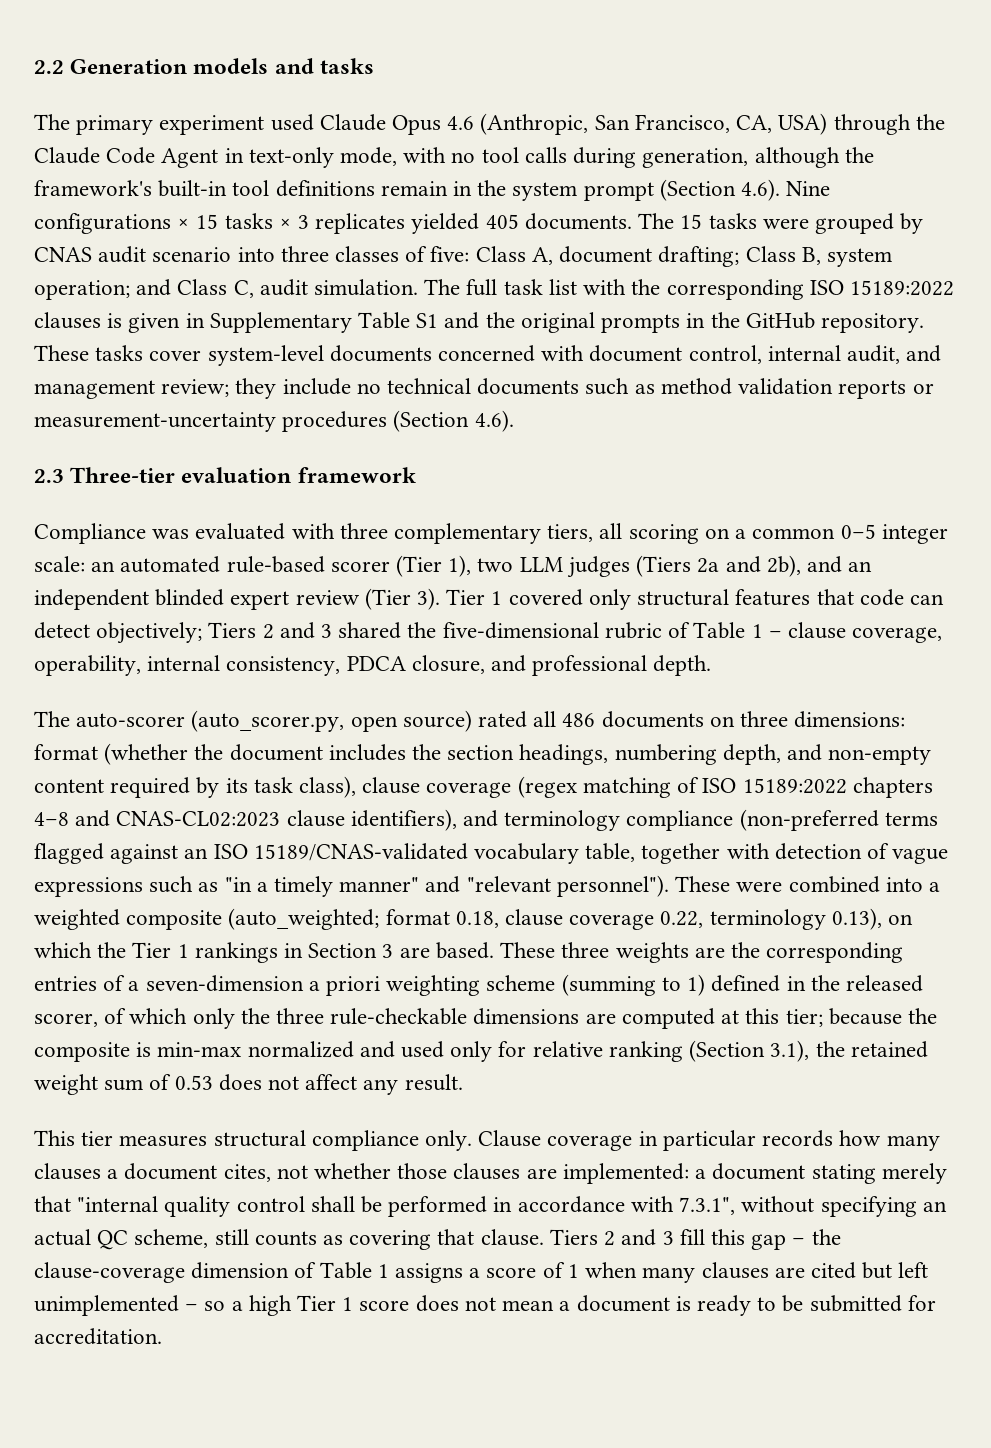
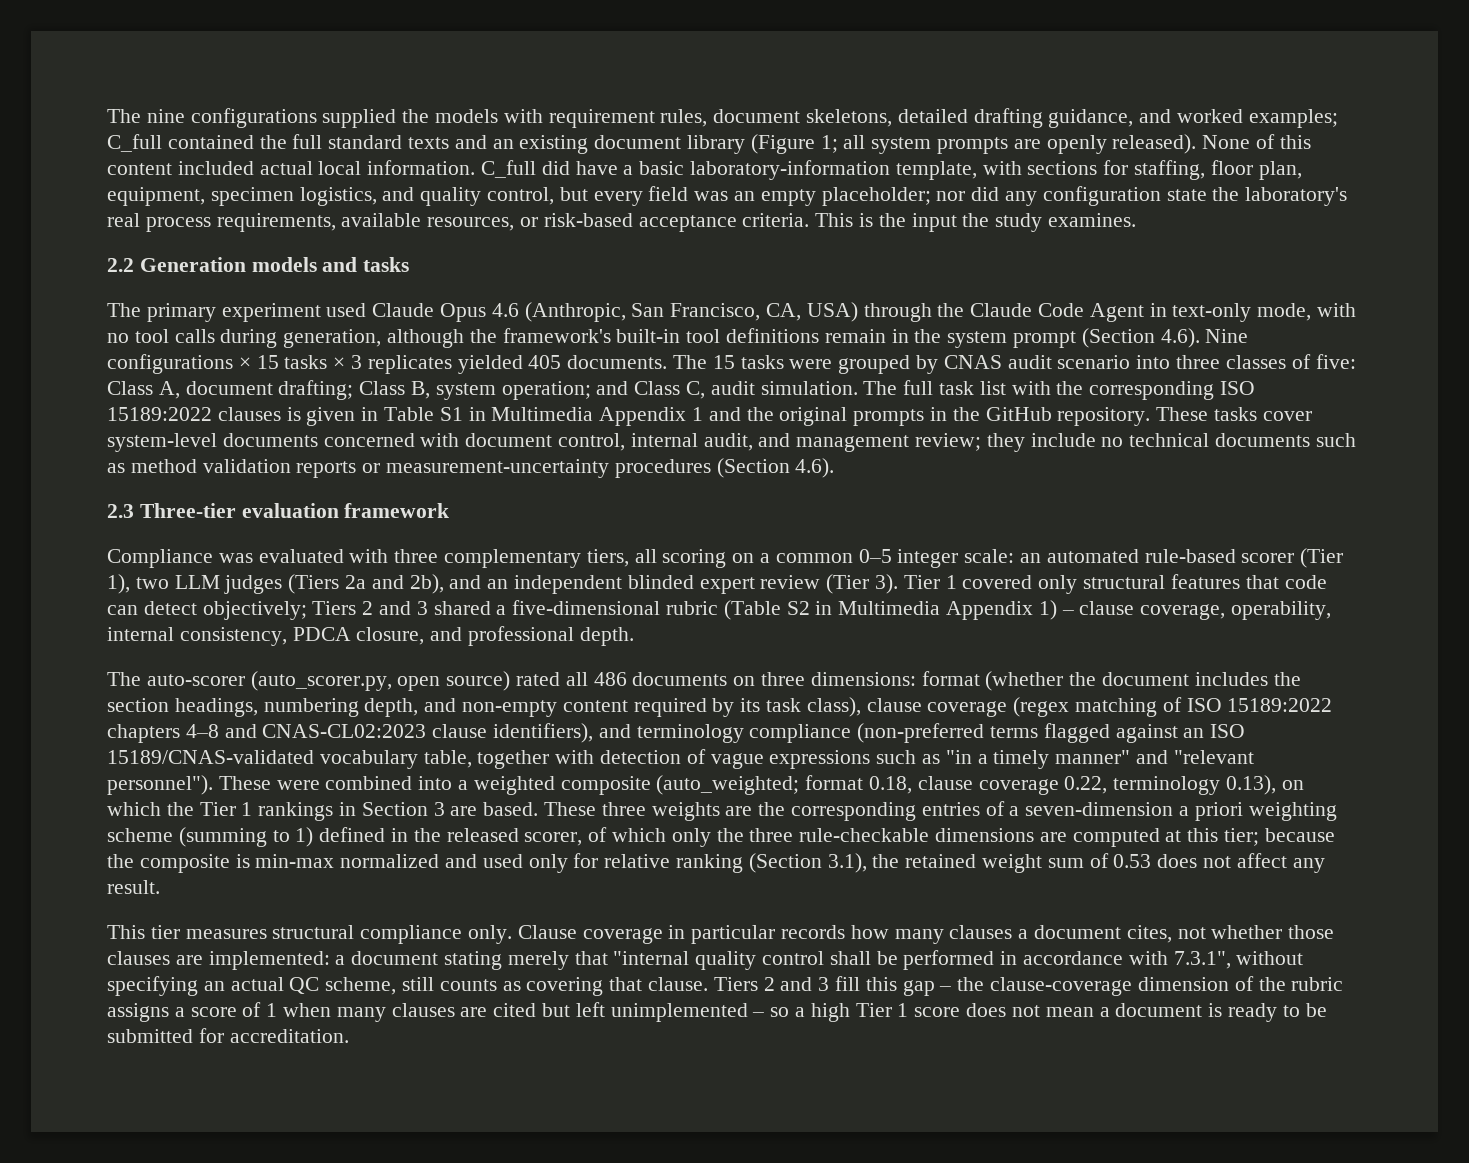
(34, 67) none -> [107,108,1338,128] [107,134,1311,154] [107,160,1302,180] [107,186,1348,206] [107,213,1137,232] The nine configurations supplied the models with requirement rules, document skeletons, detailed drafting guidance, and worked examples; C_full contained the full standard texts and an existing document library (Figure 1; all system prompts are openly released). None of this content included actual local information. C_full did have a basic laboratory-information template, with sections for staffing, floor plan, equipment, specimen logistics, and quality control, but every field was an empty placeholder; nor did any configuration state the laboratory's real process requirements, available resources, or risk-based acceptance criteria. This is the input the study examines. //
[209,312,352,333] Supplementary -> (379, 414) none
(439, 320) none -> [468,407,704,426] in Multimedia Appendix 1
[407,622,437,638] the -> [496,605,507,615] a
[668,622,763,639] of Table 1 -> [723,600,1057,620] (Table S2 in Multimedia Appendix 1)
[319,1262,389,1279] Table 1 -> [1258,977,1344,991] the rubric

